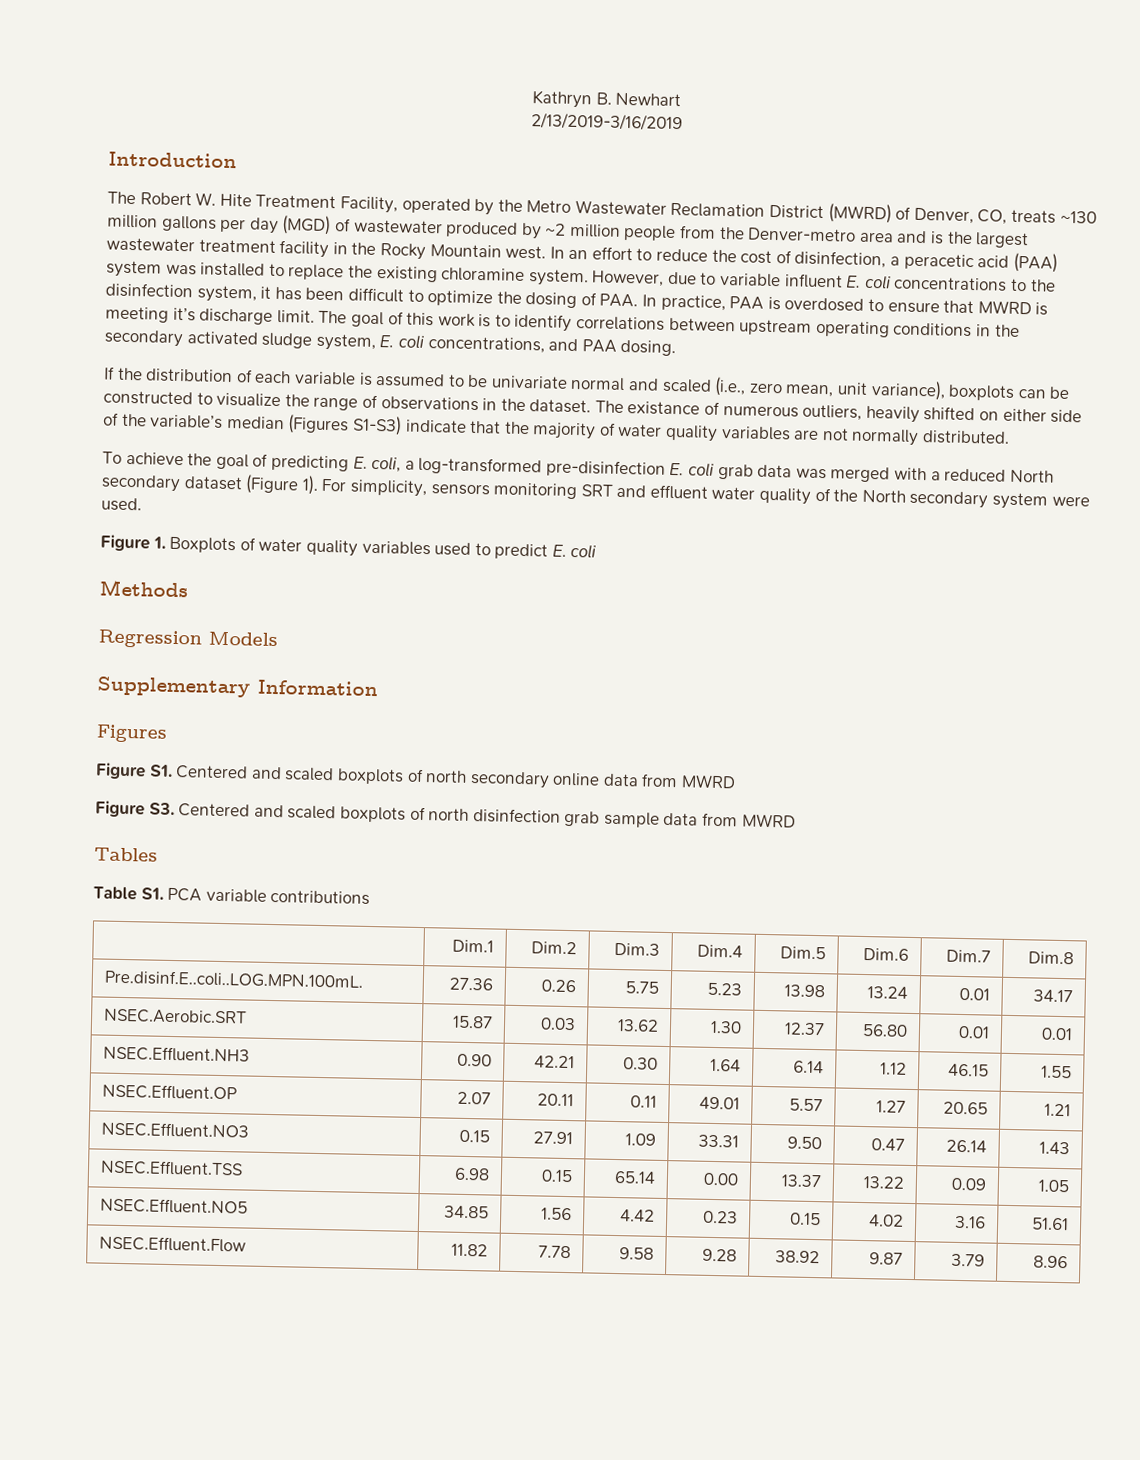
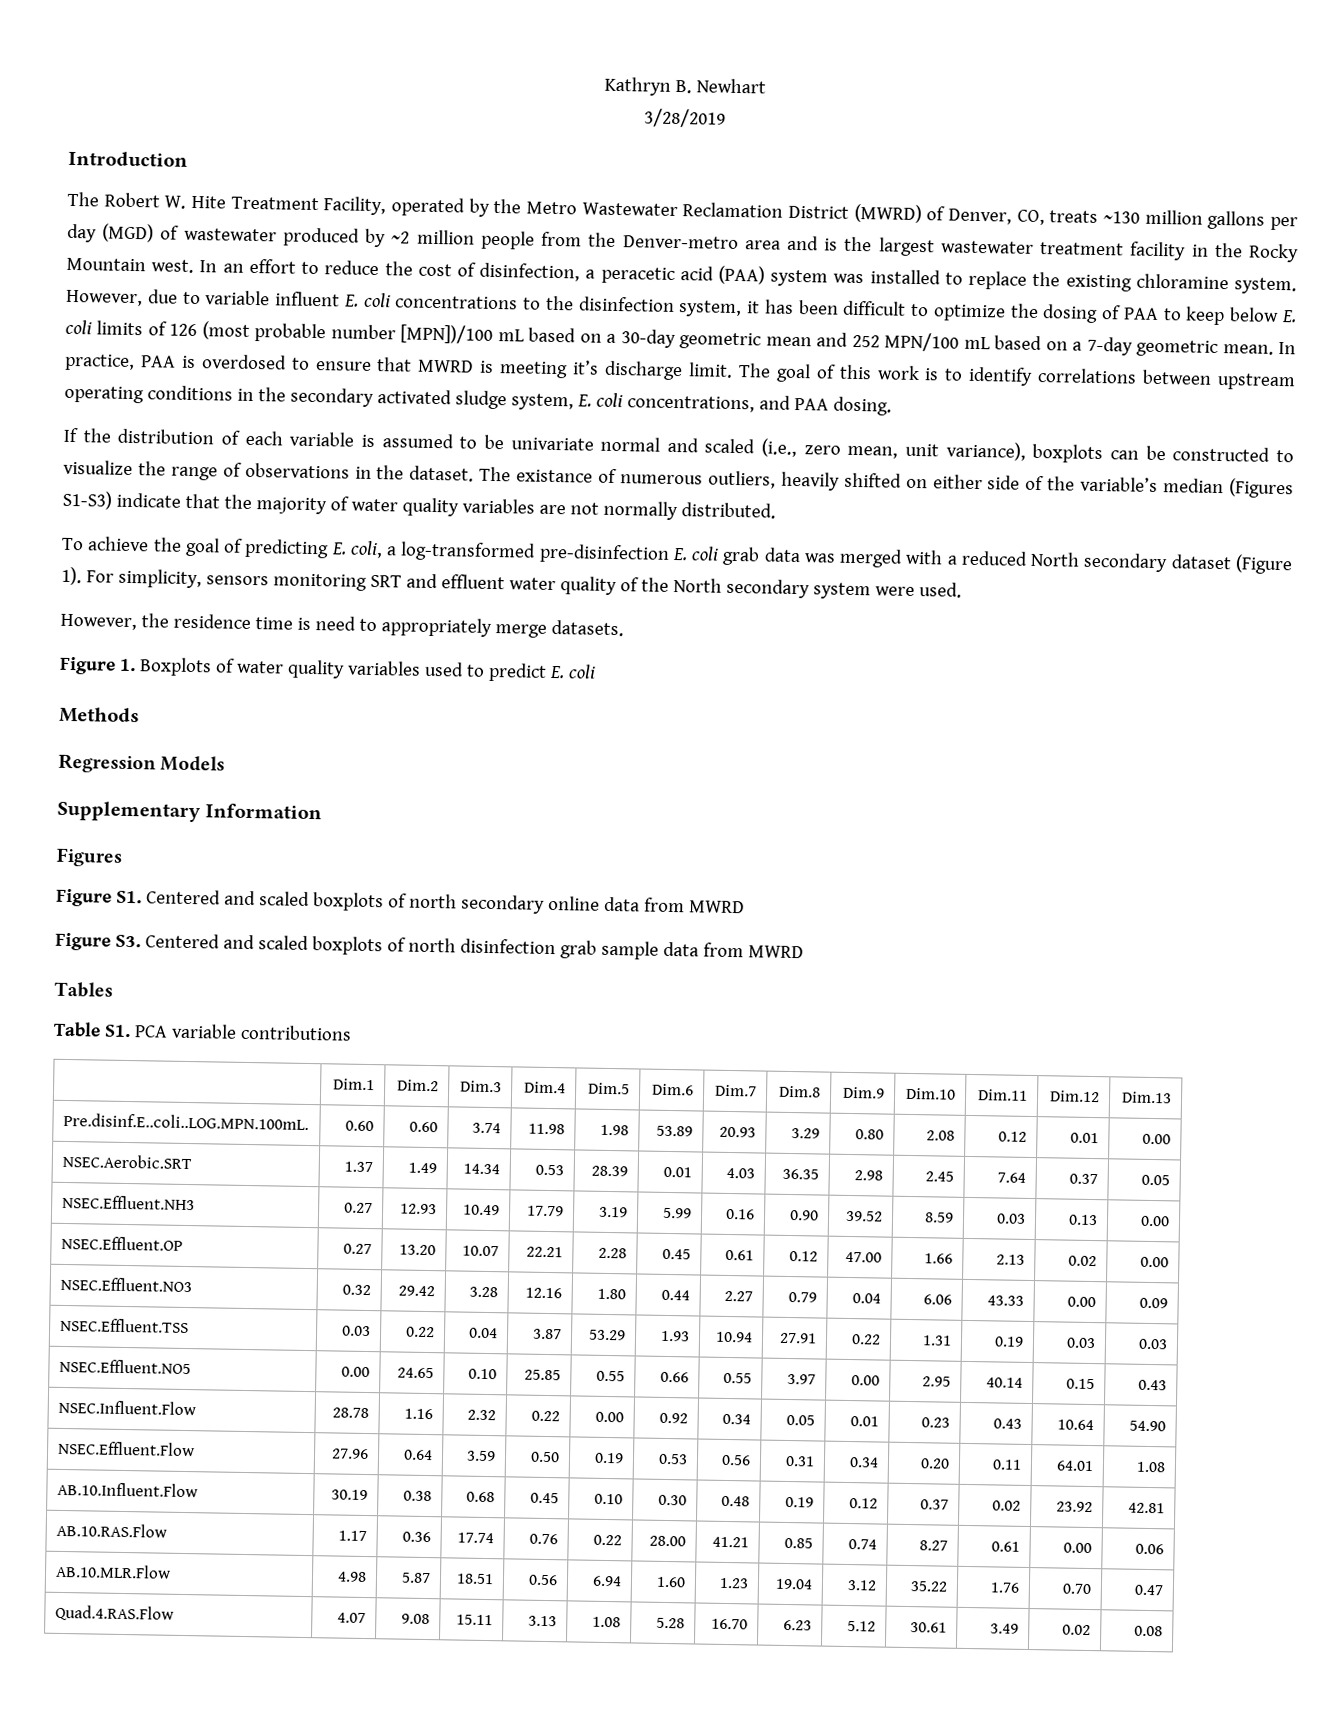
[530,112,683,132] 2/13/2019-3/16/2019 -> [643,108,726,128] 3/28/2019
[599,293,639,308] PAA. -> [1122,306,1297,326] [65,319,1274,357] PAA to keep below E. coli limits of 126 (most probable number [MPN])/100 mL based on a 30-day geometric mean and 252 MPN/100 mL based on a 7-day geometric mean.
(142, 504) none -> [60,613,624,638] // However, the residence time is need to appropriately merge datasets.
[103,969,364,989] [449,977,494,991] [541,979,577,993] [625,981,660,994] [707,982,743,996] [784,984,826,998] [867,986,909,999] [959,987,991,1001] [1033,989,1074,1003] // Pre.disinf.E..coli..LOG.MPN.100mL. | 27.36 | 0.26 | 5.75 | 5.23 | 13.98 | 13.24 | 0.01 | 34.17 -> [843,1086,886,1099] [906,1087,957,1100] [977,1089,1029,1101] [1049,1090,1101,1103] [1121,1091,1173,1104] [62,1112,309,1131] [345,1120,375,1132] [409,1121,439,1133] [472,1122,502,1134] [528,1123,566,1135] [600,1124,630,1136] [656,1125,694,1137] [719,1126,757,1138] [791,1128,821,1139] [855,1129,885,1140] [926,1130,956,1141] [998,1131,1028,1142] [1070,1132,1100,1144] [1142,1133,1172,1145] | Dim.9 | Dim.10 | Dim.11 | Dim.12 | Dim.13 // Pre.disinf.E..coli..LOG.MPN.100mL. | 0.60 | 0.60 | 3.74 | 11.98 | 1.98 | 53.89 | 20.93 | 3.29 | 0.80 | 2.08 | 0.12 | 0.01 | 0.00
[452,1015,494,1029] [540,1017,577,1031] [617,1019,660,1032] [710,1020,743,1034] [784,1022,826,1036] [862,1023,909,1037] [958,1025,991,1039] [1041,1027,1074,1041] [102,1045,250,1063] [457,1053,493,1067] [534,1055,576,1069] [623,1057,659,1070] [710,1058,742,1072] [793,1060,825,1074] [880,1062,908,1075] [948,1063,990,1077] [1041,1065,1073,1079] [101,1083,237,1101] [457,1091,492,1105] [537,1093,575,1107] [630,1095,658,1108] [699,1096,741,1110] [789,1098,824,1112] [876,1100,907,1113] [943,1101,989,1115] [1044,1103,1072,1117] [100,1121,249,1139] [459,1129,491,1143] [533,1131,574,1145] [625,1133,657,1146] [698,1134,740,1148] [787,1136,823,1150] [871,1138,906,1151] [946,1139,988,1153] [1039,1141,1071,1155] [99,1159,243,1177] [454,1167,491,1181] [541,1169,574,1183] [614,1171,657,1184] [703,1172,740,1186] [781,1174,823,1188] [863,1176,906,1189] [951,1177,988,1191] [1038,1179,1070,1193] [99,1197,248,1215] [444,1205,490,1219] [541,1207,573,1221] [620,1209,656,1222] [703,1210,739,1224] [790,1212,822,1226] [869,1214,905,1227] [954,1215,987,1229] [1031,1217,1070,1231] [98,1235,246,1253] [451,1243,489,1257] [538,1245,572,1259] [619,1247,655,1260] [702,1248,738,1262] [775,1250,821,1264] [869,1252,904,1265] [951,1253,986,1267] [1033,1255,1069,1269] 15.87 | 0.03 | 13.62 | 1.30 | 12.37 | 56.80 | 0.01 | 0.01 // NSEC.Effluent.NH3 | 0.90 | 42.21 | 0.30 | 1.64 | 6.14 | 1.12 | 46.15 | 1.55 // NSEC.Effluent.OP | 2.07 | 20.11 | 0.11 | 49.01 | 5.57 | 1.27 | 20.65 | 1.21 // NSEC.Effluent.NO3 | 0.15 | 27.91 | 1.09 | 33.31 | 9.50 | 0.47 | 26.14 | 1.43 // NSEC.Effluent.TSS | 6.98 | 0.15 | 65.14 | 0.00 | 13.37 | 13.22 | 0.09 | 1.05 // NSEC.Effluent.NO5 | 34.85 | 1.56 | 4.42 | 0.23 | 0.15 | 4.02 | 3.16 | 51.61 // NSEC.Effluent.Flow | 11.82 | 7.78 | 9.58 | 9.28 | 38.92 | 9.87 | 3.79 | 8.96 -> [344,1161,374,1173] [408,1162,438,1174] [463,1163,501,1175] [535,1164,565,1176] [591,1165,629,1177] [663,1166,693,1178] [726,1167,756,1179] [782,1168,820,1180] [854,1170,884,1181] [925,1171,955,1182] [997,1172,1027,1183] [1069,1173,1099,1185] [1141,1174,1171,1186] [61,1194,195,1211] [344,1202,374,1214] [400,1203,438,1215] [463,1204,501,1216] [527,1205,565,1217] [599,1206,629,1218] [662,1207,693,1219] [725,1208,756,1220] [789,1210,820,1221] [845,1210,884,1222] [924,1212,955,1223] [996,1213,1027,1224] [1068,1214,1099,1226] [1140,1215,1171,1227] [60,1235,183,1251] [343,1243,373,1255] [399,1244,437,1256] [462,1245,500,1257] [526,1246,564,1258] [598,1247,628,1259] [662,1248,692,1260] [725,1249,755,1261] [789,1251,819,1262] [845,1251,883,1263] [924,1253,954,1264] [996,1254,1026,1265] [1068,1255,1098,1267] [1140,1256,1170,1268] [59,1276,192,1293] [342,1284,372,1296] [398,1285,436,1297] [469,1286,499,1298] [525,1287,563,1299] [597,1288,627,1300] [661,1289,691,1301] [724,1290,754,1302] [788,1291,818,1303] [852,1293,882,1304] [923,1294,953,1305] [987,1295,1025,1306] [1067,1296,1097,1308] [1139,1297,1169,1309] [59,1317,189,1334] [342,1325,372,1337] [405,1326,436,1338] [468,1327,499,1339] [532,1328,563,1340] [588,1329,627,1341] [660,1330,691,1342] [715,1331,754,1343] [779,1332,818,1344] [851,1334,882,1345] [922,1335,953,1346] [994,1336,1025,1347] [1066,1337,1097,1349] [1138,1338,1169,1350] [58,1358,191,1375] [341,1366,371,1378] [397,1367,435,1379] [468,1368,498,1380] [524,1369,562,1381] [596,1370,626,1382] [660,1371,690,1383] [723,1372,753,1384] [787,1373,817,1385] [851,1375,881,1386] [922,1376,952,1387] [986,1377,1024,1388] [1066,1378,1096,1390] [1138,1379,1168,1391] [57,1399,196,1416] [332,1407,370,1419] [404,1408,434,1420] [467,1409,497,1421] [531,1410,561,1422] [595,1411,625,1423] [659,1412,689,1424] [722,1413,752,1425] [786,1414,816,1426] [850,1416,880,1427] [921,1417,951,1428] [993,1418,1023,1429] [1057,1419,1095,1431] [1129,1420,1167,1432] [57,1440,195,1457] [331,1448,370,1460] [403,1449,434,1461] [466,1450,497,1462] [530,1451,561,1463] [594,1452,625,1464] [658,1453,689,1465] [721,1454,752,1466] [785,1455,816,1467] [849,1457,880,1468] [920,1458,951,1469] [992,1459,1023,1470] [1056,1460,1095,1472] [1136,1461,1167,1473] [56,1481,198,1498] [331,1489,369,1501] [403,1490,433,1502] [466,1491,496,1503] [530,1492,560,1504] [594,1493,624,1505] [658,1494,688,1506] [721,1495,751,1507] [785,1496,815,1508] [849,1498,879,1509] [920,1499,950,1510] [992,1500,1022,1511] [1056,1501,1094,1513] [1128,1502,1166,1514] [55,1522,167,1538] [338,1530,368,1542] [402,1531,432,1543] [457,1532,495,1544] [529,1533,559,1545] [593,1534,623,1546] [649,1535,687,1547] [712,1536,750,1548] [784,1537,814,1549] [848,1539,878,1550] [919,1540,949,1551] [991,1541,1021,1552] [1063,1542,1093,1554] [1135,1543,1165,1555] [54,1563,171,1579] [337,1571,368,1583] [401,1572,432,1584] [456,1573,495,1585] [528,1574,559,1586] [592,1575,623,1587] [656,1576,687,1588] [719,1577,750,1589] [775,1578,814,1590] [847,1580,878,1591] [910,1581,949,1592] [990,1582,1020,1593] [1062,1583,1092,1595] [1134,1584,1164,1596] [54,1604,174,1622] [337,1612,367,1624] [401,1613,431,1625] [456,1614,494,1626] [528,1615,558,1627] [592,1616,622,1628] [656,1617,686,1629] [711,1618,749,1630] [783,1619,813,1631] [847,1621,877,1632] [910,1622,948,1633] [990,1623,1020,1634] [1062,1624,1092,1636] [1134,1625,1164,1637] 1.37 | 1.49 | 14.34 | 0.53 | 28.39 | 0.01 | 4.03 | 36.35 | 2.98 | 2.45 | 7.64 | 0.37 | 0.05 // NSEC.Effluent.NH3 | 0.27 | 12.93 | 10.49 | 17.79 | 3.19 | 5.99 | 0.16 | 0.90 | 39.52 | 8.59 | 0.03 | 0.13 | 0.00 // NSEC.Effluent.OP | 0.27 | 13.20 | 10.07 | 22.21 | 2.28 | 0.45 | 0.61 | 0.12 | 47.00 | 1.66 | 2.13 | 0.02 | 0.00 // NSEC.Effluent.NO3 | 0.32 | 29.42 | 3.28 | 12.16 | 1.80 | 0.44 | 2.27 | 0.79 | 0.04 | 6.06 | 43.33 | 0.00 | 0.09 // NSEC.Effluent.TSS | 0.03 | 0.22 | 0.04 | 3.87 | 53.29 | 1.93 | 10.94 | 27.91 | 0.22 | 1.31 | 0.19 | 0.03 | 0.03 // NSEC.Effluent.NO5 | 0.00 | 24.65 | 0.10 | 25.85 | 0.55 | 0.66 | 0.55 | 3.97 | 0.00 | 2.95 | 40.14 | 0.15 | 0.43 // NSEC.Influent.Flow | 28.78 | 1.16 | 2.32 | 0.22 | 0.00 | 0.92 | 0.34 | 0.05 | 0.01 | 0.23 | 0.43 | 10.64 | 54.90 // NSEC.Effluent.Flow | 27.96 | 0.64 | 3.59 | 0.50 | 0.19 | 0.53 | 0.56 | 0.31 | 0.34 | 0.20 | 0.11 | 64.01 | 1.08 // AB.10.Influent.Flow | 30.19 | 0.38 | 0.68 | 0.45 | 0.10 | 0.30 | 0.48 | 0.19 | 0.12 | 0.37 | 0.02 | 23.92 | 42.81 // AB.10.RAS.Flow | 1.17 | 0.36 | 17.74 | 0.76 | 0.22 | 28.00 | 41.21 | 0.85 | 0.74 | 8.27 | 0.61 | 0.00 | 0.06 // AB.10.MLR.Flow | 4.98 | 5.87 | 18.51 | 0.56 | 6.94 | 1.60 | 1.23 | 19.04 | 3.12 | 35.22 | 1.76 | 0.70 | 0.47 // Quad.4.RAS.Flow | 4.07 | 9.08 | 15.11 | 3.13 | 1.08 | 5.28 | 16.70 | 6.23 | 5.12 | 30.61 | 3.49 | 0.02 | 0.08

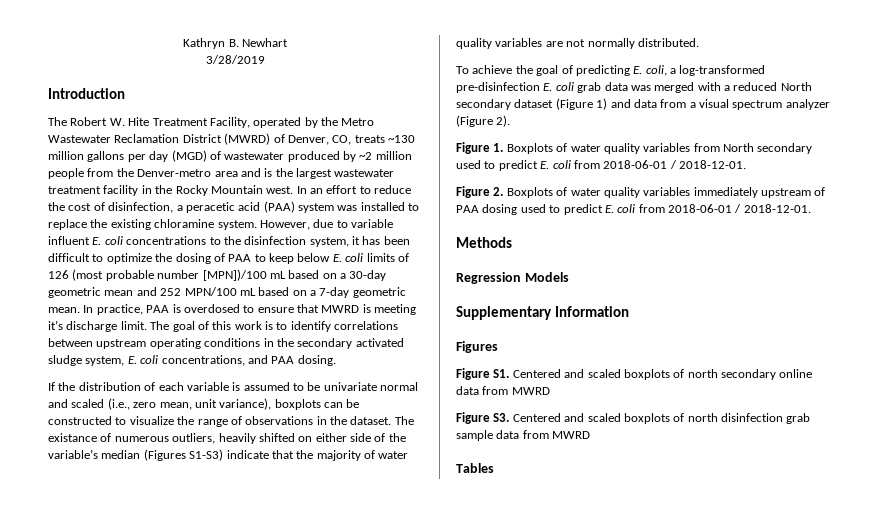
[61,566,962,600] [60,613,624,638] 1). For simplicity, sensors monitoring SRT and effluent water quality of the North secondary system were used. // However, the residence time is need to appropriately merge datasets. -> [596,98,830,110] [456,115,511,127] 1) and data from a visual spectrum analyzer (Figure 2).
[423,661,596,682] used to predict E. coli -> [693,143,813,154] [456,160,746,171] [456,186,826,198] [456,204,811,215] from North secondary used to predict E. coli from 2018-06-01 / 2018-12-01. // Figure 2. Boxplots of water quality variables immediately upstream of PAA dosing used to predict E. coli from 2018-06-01 / 2018-12-01.
[53,1021,352,1041] [333,1078,376,1091] [397,1079,440,1092] [460,1080,503,1093] [524,1081,567,1094] [588,1082,631,1095] [652,1083,695,1096] [715,1084,758,1097] [779,1085,822,1098] [843,1086,886,1099] [906,1087,957,1100] [977,1089,1029,1101] [1049,1090,1101,1103] [1121,1091,1173,1104] [62,1112,309,1131] [345,1120,375,1132] [409,1121,439,1133] [472,1122,502,1134] [528,1123,566,1135] [600,1124,630,1136] [656,1125,694,1137] [719,1126,757,1138] [791,1128,821,1139] [855,1129,885,1140] [926,1130,956,1141] [998,1131,1028,1142] [1070,1132,1100,1144] [1142,1133,1172,1145] [61,1153,192,1170] [344,1161,374,1173] [408,1162,438,1174] [463,1163,501,1175] [535,1164,565,1176] [591,1165,629,1177] [663,1166,693,1178] [726,1167,756,1179] [782,1168,820,1180] [854,1170,884,1181] [925,1171,955,1182] [997,1172,1027,1183] [1069,1173,1099,1185] [1141,1174,1171,1186] [61,1194,195,1211] [344,1202,374,1214] [400,1203,438,1215] [463,1204,501,1216] [527,1205,565,1217] [599,1206,629,1218] [662,1207,693,1219] [725,1208,756,1220] [789,1210,820,1221] [845,1210,884,1222] [924,1212,955,1223] [996,1213,1027,1224] [1068,1214,1099,1226] [1140,1215,1171,1227] [60,1235,183,1251] [343,1243,373,1255] [399,1244,437,1256] [462,1245,500,1257] [526,1246,564,1258] [598,1247,628,1259] [662,1248,692,1260] [725,1249,755,1261] [789,1251,819,1262] [845,1251,883,1263] [924,1253,954,1264] [996,1254,1026,1265] [1068,1255,1098,1267] [1140,1256,1170,1268] [59,1276,192,1293] [342,1284,372,1296] [398,1285,436,1297] [469,1286,499,1298] [525,1287,563,1299] [597,1288,627,1300] [661,1289,691,1301] [724,1290,754,1302] [788,1291,818,1303] [852,1293,882,1304] [923,1294,953,1305] [987,1295,1025,1306] [1067,1296,1097,1308] [1139,1297,1169,1309] [59,1317,189,1334] [342,1325,372,1337] [405,1326,436,1338] [468,1327,499,1339] [532,1328,563,1340] [588,1329,627,1341] [660,1330,691,1342] [715,1331,754,1343] [779,1332,818,1344] [851,1334,882,1345] [922,1335,953,1346] [994,1336,1025,1347] [1066,1337,1097,1349] [1138,1338,1169,1350] [58,1358,191,1375] [341,1366,371,1378] [397,1367,435,1379] [468,1368,498,1380] [524,1369,562,1381] [596,1370,626,1382] [660,1371,690,1383] [723,1372,753,1384] [787,1373,817,1385] [851,1375,881,1386] [922,1376,952,1387] [986,1377,1024,1388] [1066,1378,1096,1390] [1138,1379,1168,1391] [57,1399,196,1416] [332,1407,370,1419] [404,1408,434,1420] [467,1409,497,1421] [531,1410,561,1422] [595,1411,625,1423] [659,1412,689,1424] [722,1413,752,1425] [786,1414,816,1426] [850,1416,880,1427] [921,1417,951,1428] [993,1418,1023,1429] [1057,1419,1095,1431] [1129,1420,1167,1432] [57,1440,195,1457] [331,1448,370,1460] [403,1449,434,1461] [466,1450,497,1462] [530,1451,561,1463] [594,1452,625,1464] [658,1453,689,1465] [721,1454,752,1466] [785,1455,816,1467] [849,1457,880,1468] [920,1458,951,1469] [992,1459,1023,1470] [1056,1460,1095,1472] [1136,1461,1167,1473] [56,1481,198,1498] [331,1489,369,1501] [403,1490,433,1502] [466,1491,496,1503] [530,1492,560,1504] [594,1493,624,1505] [658,1494,688,1506] [721,1495,751,1507] [785,1496,815,1508] [849,1498,879,1509] [920,1499,950,1510] [992,1500,1022,1511] [1056,1501,1094,1513] [1128,1502,1166,1514] [55,1522,167,1538] [338,1530,368,1542] [402,1531,432,1543] [457,1532,495,1544] [529,1533,559,1545] [593,1534,623,1546] [649,1535,687,1547] [712,1536,750,1548] [784,1537,814,1549] [848,1539,878,1550] [919,1540,949,1551] [991,1541,1021,1552] [1063,1542,1093,1554] [1135,1543,1165,1555] [54,1563,171,1579] [337,1571,368,1583] [401,1572,432,1584] [456,1573,495,1585] [528,1574,559,1586] [592,1575,623,1587] [656,1576,687,1588] [719,1577,750,1589] [775,1578,814,1590] [847,1580,878,1591] [910,1581,949,1592] [990,1582,1020,1593] [1062,1583,1092,1595] [1134,1584,1164,1596] [54,1604,174,1622] [337,1612,367,1624] [401,1613,431,1625] [456,1614,494,1626] [528,1615,558,1627] [592,1616,622,1628] [656,1617,686,1629] [711,1618,749,1630] [783,1619,813,1631] [847,1621,877,1632] [910,1622,948,1633] [990,1623,1020,1634] [1062,1624,1092,1636] [1134,1625,1164,1637] // Table S1. PCA variable contributions // | Dim.1 | Dim.2 | Dim.3 | Dim.4 | Dim.5 | Dim.6 | Dim.7 | Dim.8 | Dim.9 | Dim.10 | Dim.11 | Dim.12 | Dim.13 // Pre.disinf.E..coli..LOG.MPN.100mL. | 0.60 | 0.60 | 3.74 | 11.98 | 1.98 | 53.89 | 20.93 | 3.29 | 0.80 | 2.08 | 0.12 | 0.01 | 0.00 // NSEC.Aerobic.SRT | 1.37 | 1.49 | 14.34 | 0.53 | 28.39 | 0.01 | 4.03 | 36.35 | 2.98 | 2.45 | 7.64 | 0.37 | 0.05 // NSEC.Effluent.NH3 | 0.27 | 12.93 | 10.49 | 17.79 | 3.19 | 5.99 | 0.16 | 0.90 | 39.52 | 8.59 | 0.03 | 0.13 | 0.00 // NSEC.Effluent.OP | 0.27 | 13.20 | 10.07 | 22.21 | 2.28 | 0.45 | 0.61 | 0.12 | 47.00 | 1.66 | 2.13 | 0.02 | 0.00 // NSEC.Effluent.NO3 | 0.32 | 29.42 | 3.28 | 12.16 | 1.80 | 0.44 | 2.27 | 0.79 | 0.04 | 6.06 | 43.33 | 0.00 | 0.09 // NSEC.Effluent.TSS | 0.03 | 0.22 | 0.04 | 3.87 | 53.29 | 1.93 | 10.94 | 27.91 | 0.22 | 1.31 | 0.19 | 0.03 | 0.03 // NSEC.Effluent.NO5 | 0.00 | 24.65 | 0.10 | 25.85 | 0.55 | 0.66 | 0.55 | 3.97 | 0.00 | 2.95 | 40.14 | 0.15 | 0.43 // NSEC.Influent.Flow | 28.78 | 1.16 | 2.32 | 0.22 | 0.00 | 0.92 | 0.34 | 0.05 | 0.01 | 0.23 | 0.43 | 10.64 | 54.90 // NSEC.Effluent.Flow | 27.96 | 0.64 | 3.59 | 0.50 | 0.19 | 0.53 | 0.56 | 0.31 | 0.34 | 0.20 | 0.11 | 64.01 | 1.08 // AB.10.Influent.Flow | 30.19 | 0.38 | 0.68 | 0.45 | 0.10 | 0.30 | 0.48 | 0.19 | 0.12 | 0.37 | 0.02 | 23.92 | 42.81 // AB.10.RAS.Flow | 1.17 | 0.36 | 17.74 | 0.76 | 0.22 | 28.00 | 41.21 | 0.85 | 0.74 | 8.27 | 0.61 | 0.00 | 0.06 // AB.10.MLR.Flow | 4.98 | 5.87 | 18.51 | 0.56 | 6.94 | 1.60 | 1.23 | 19.04 | 3.12 | 35.22 | 1.76 | 0.70 | 0.47 // Quad.4.RAS.Flow | 4.07 | 9.08 | 15.11 | 3.13 | 1.08 | 5.28 | 16.70 | 6.23 | 5.12 | 30.61 | 3.49 | 0.02 | 0.08 -> (494, 468) none

